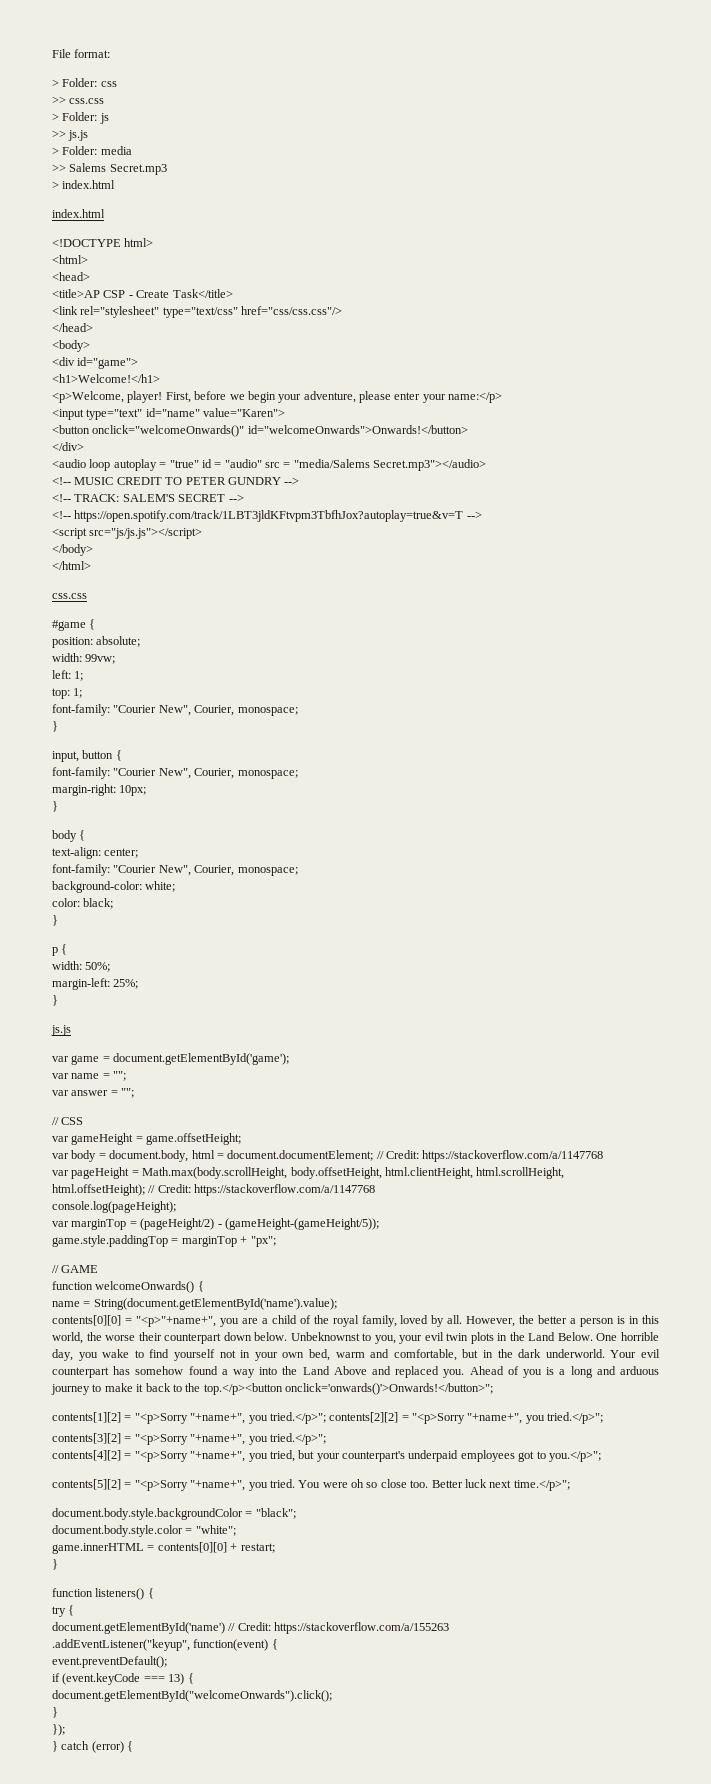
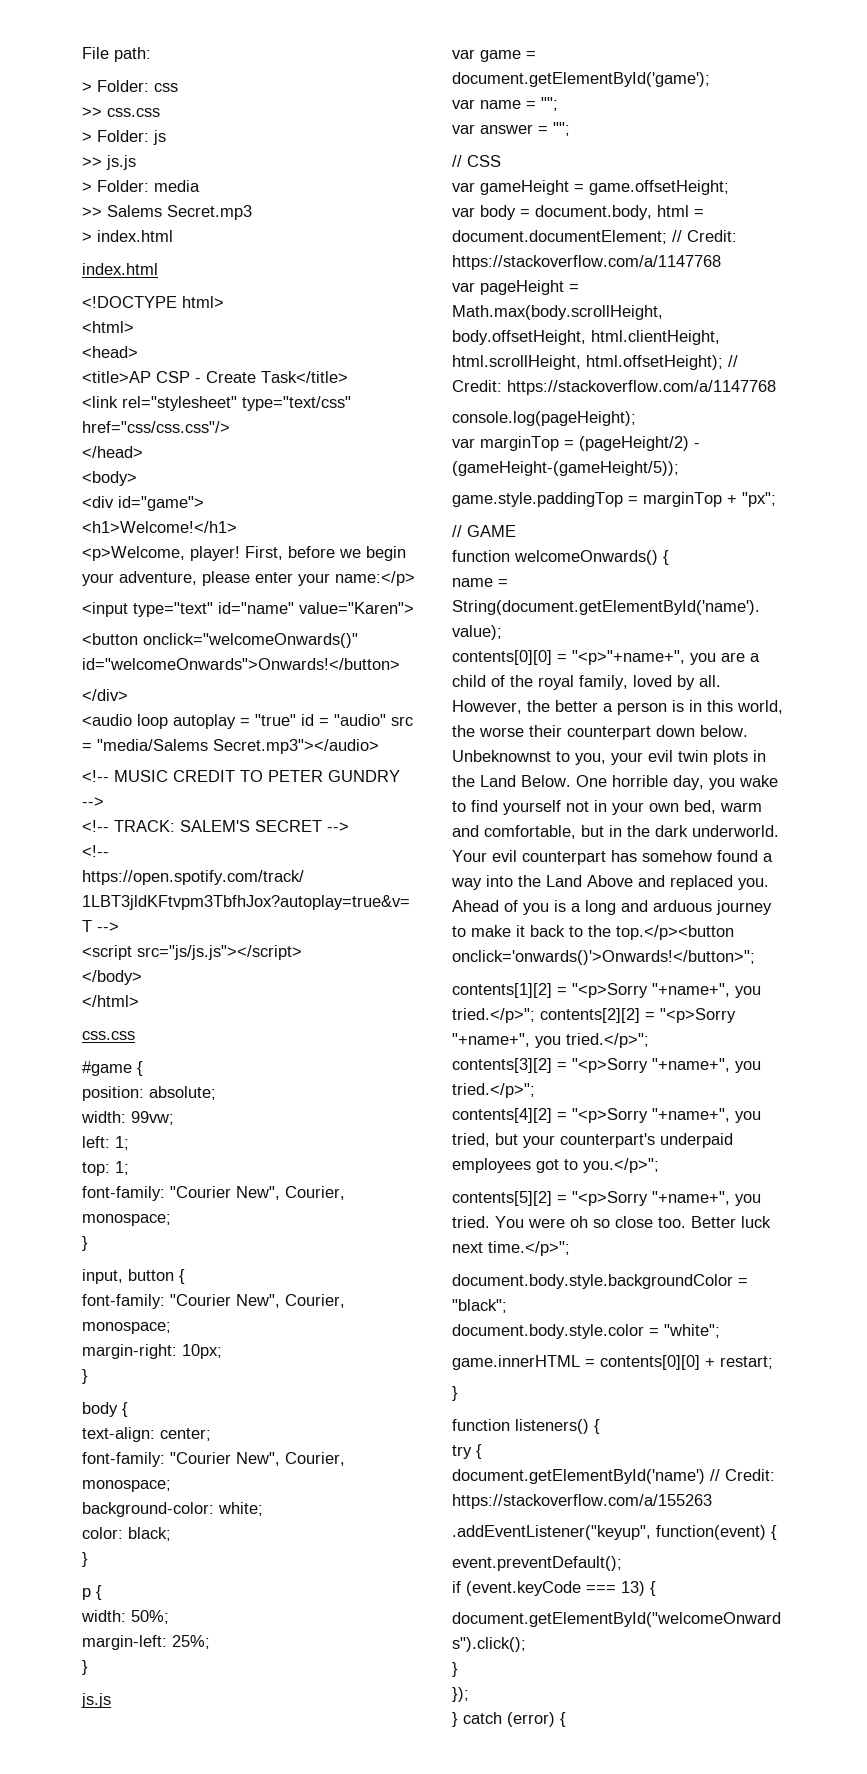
[74,49,111,58] format: -> [114,47,151,62] path:

